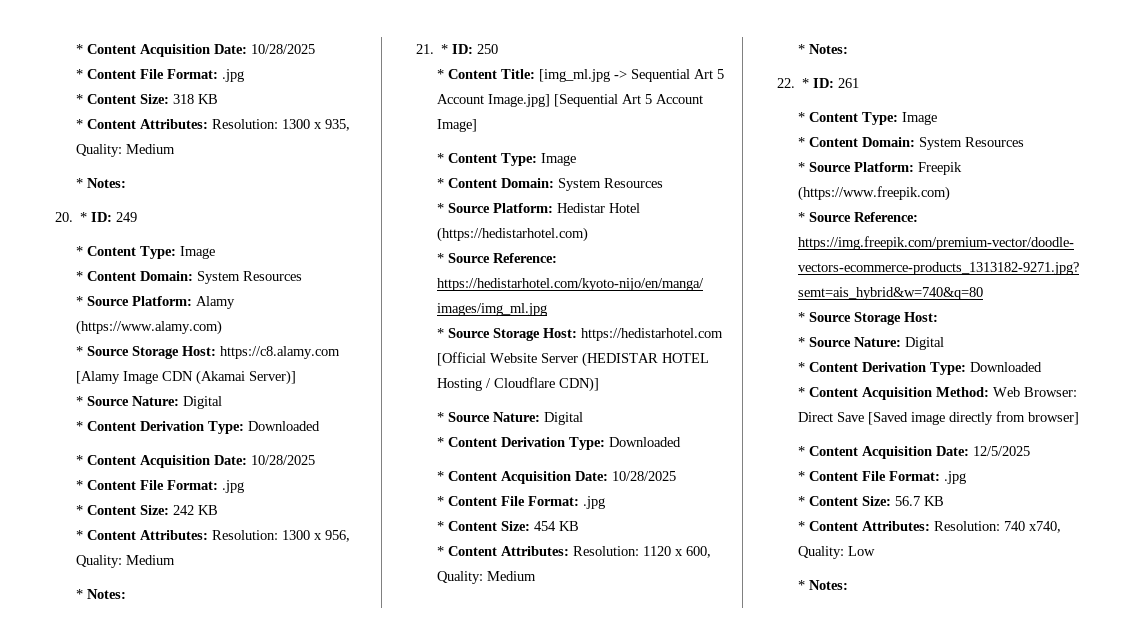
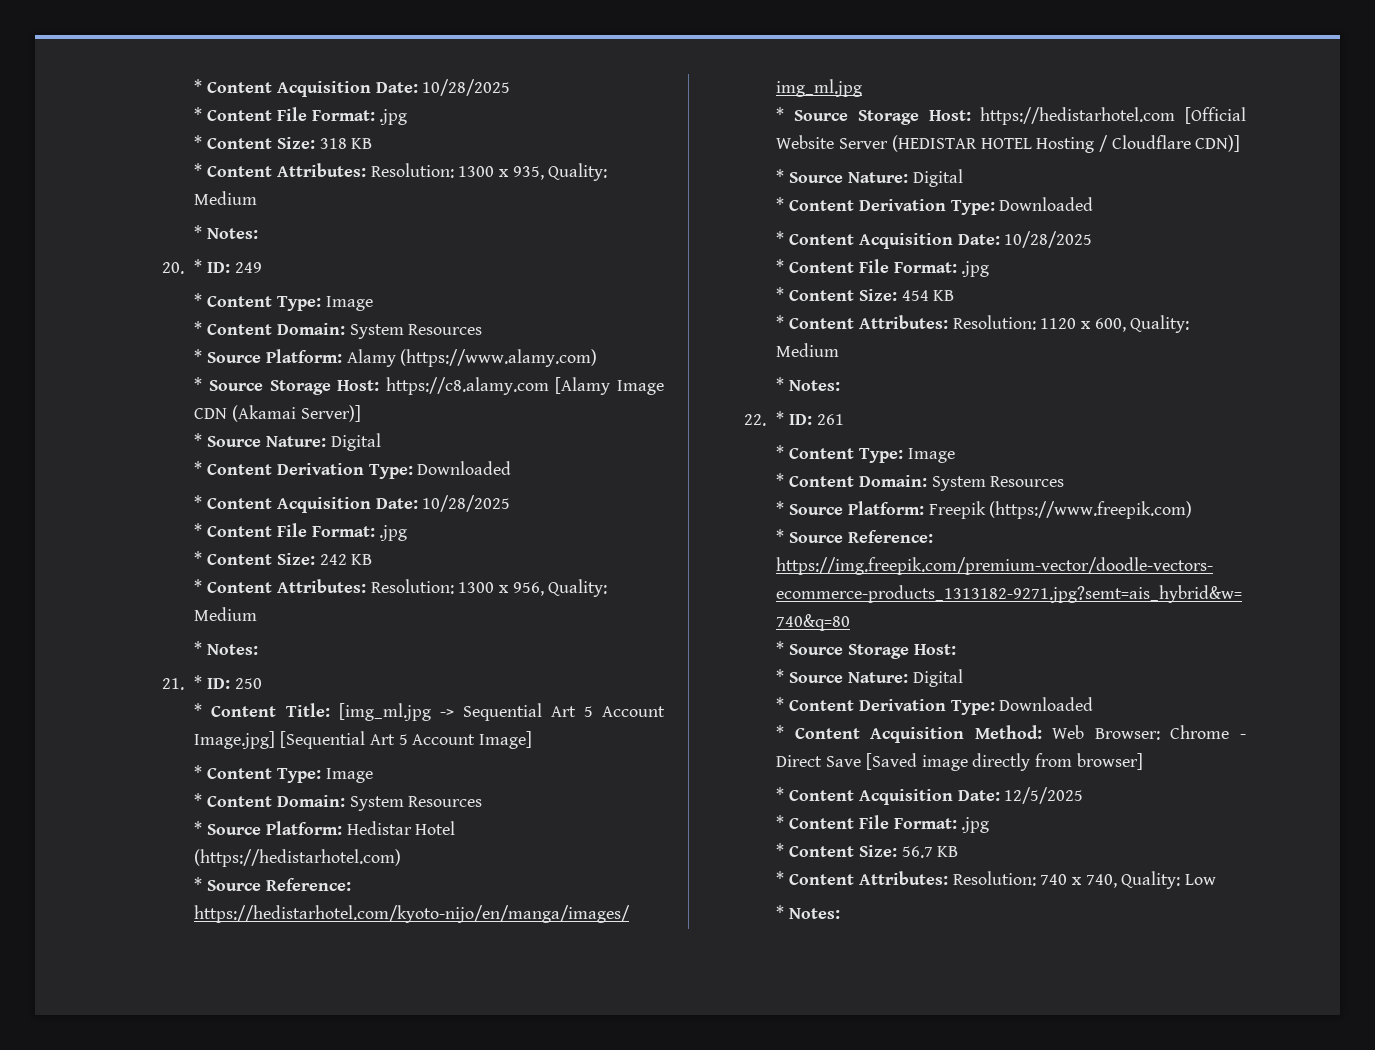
(1078, 392) none -> [1170,725,1246,739] Chrome -
[1029,521,1062,533] x740, -> [1071,874,1117,888] x 740,

